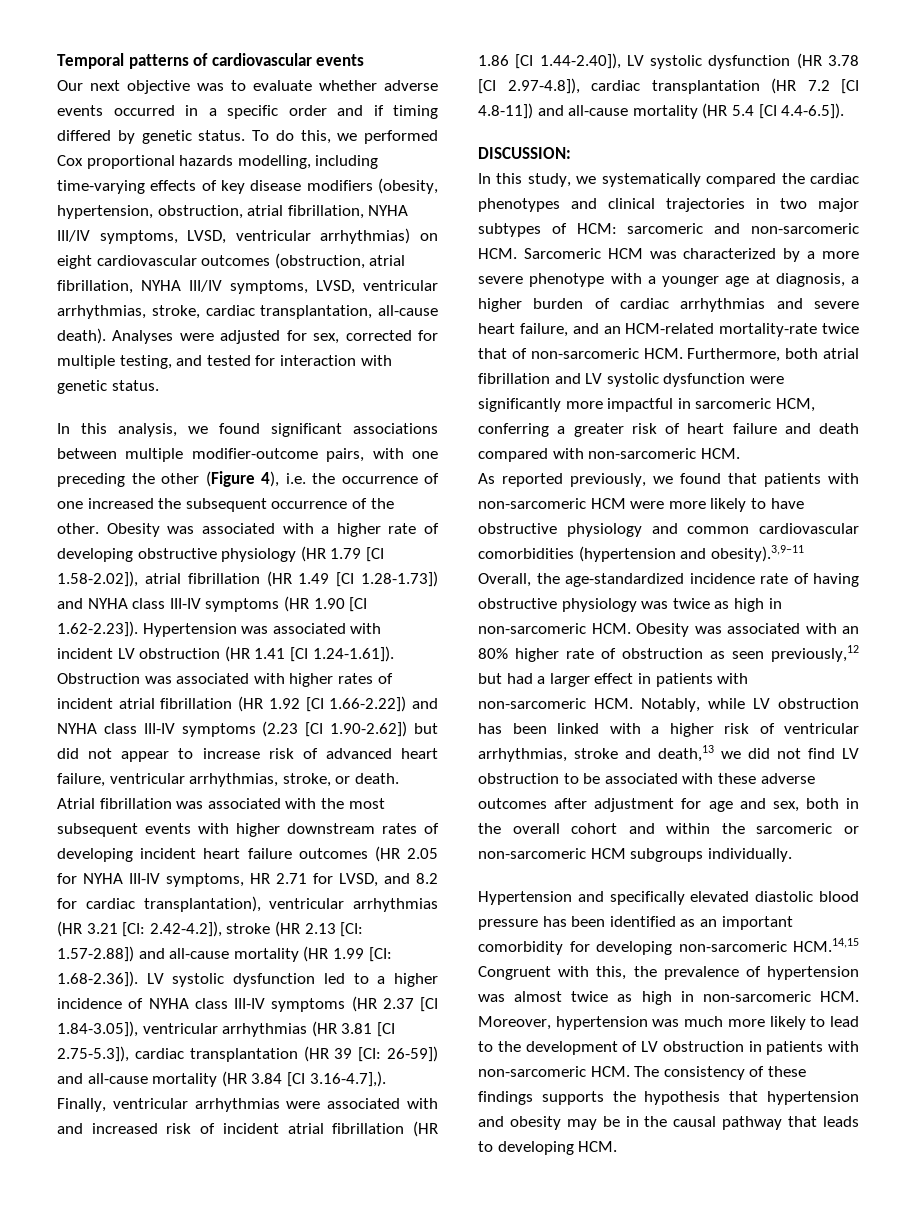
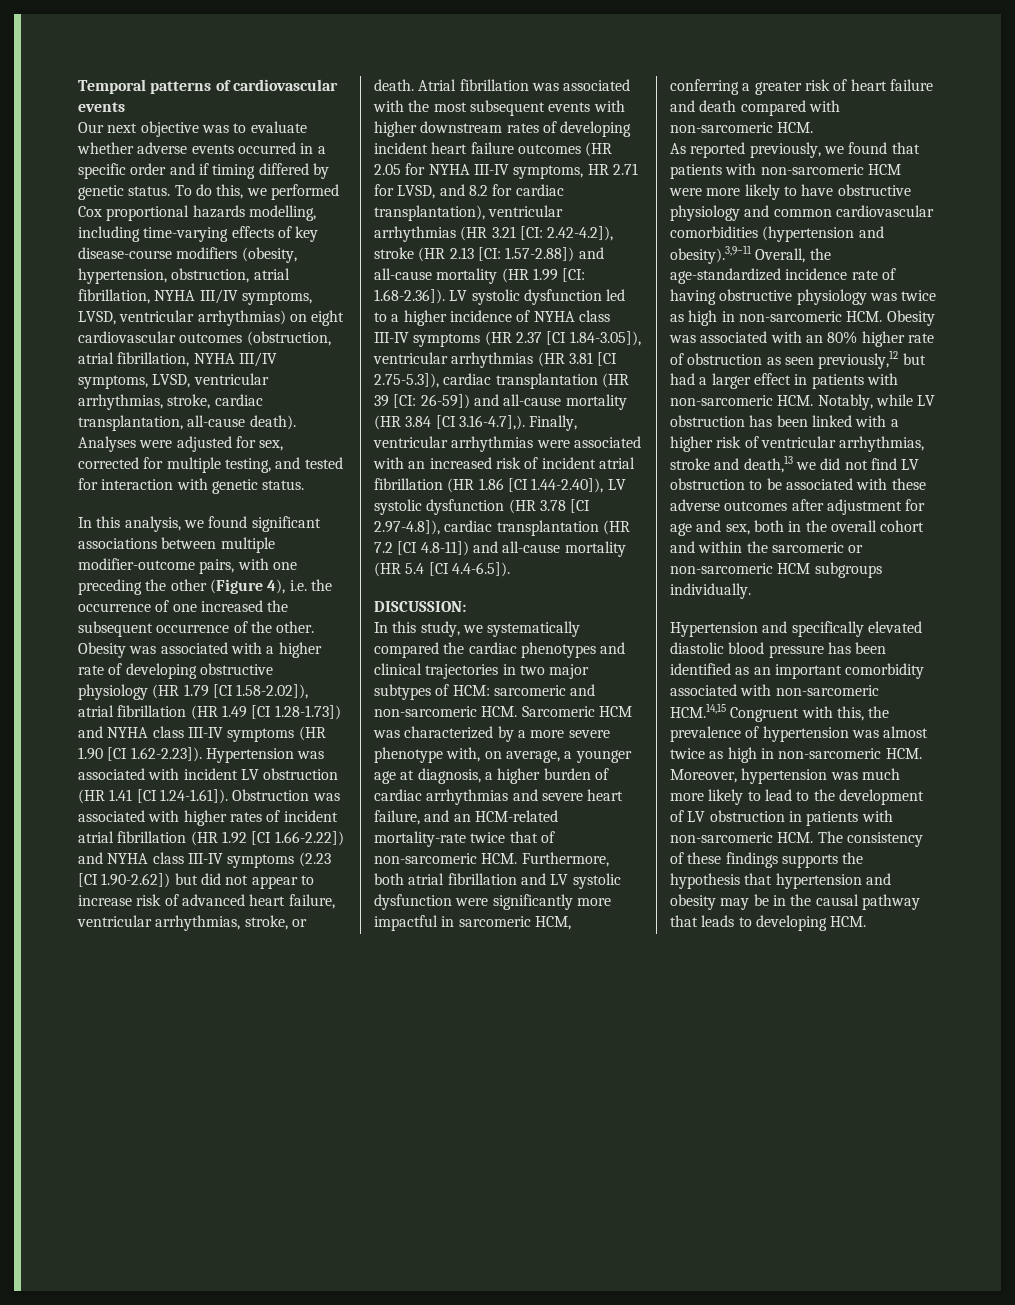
[250,180,302,191] disease -> [78,247,172,259] disease-course
[57,1123,83,1134] and -> [408,461,426,469] an
[610,273,642,284] with -> [446,747,560,763] with, on average,
[569,941,672,955] for developing -> [670,684,772,696] associated with

